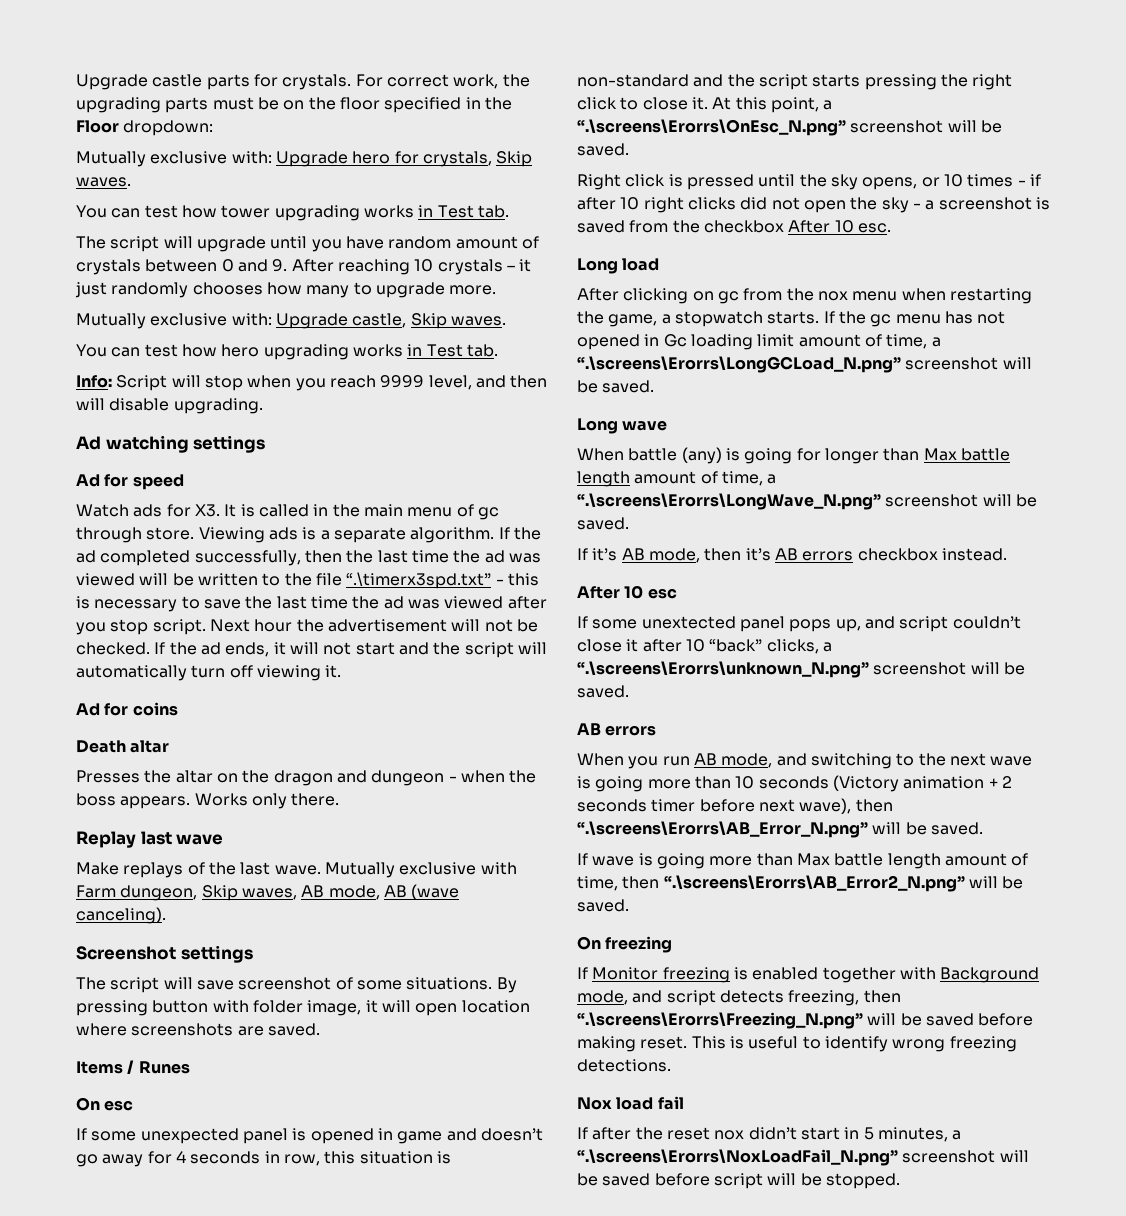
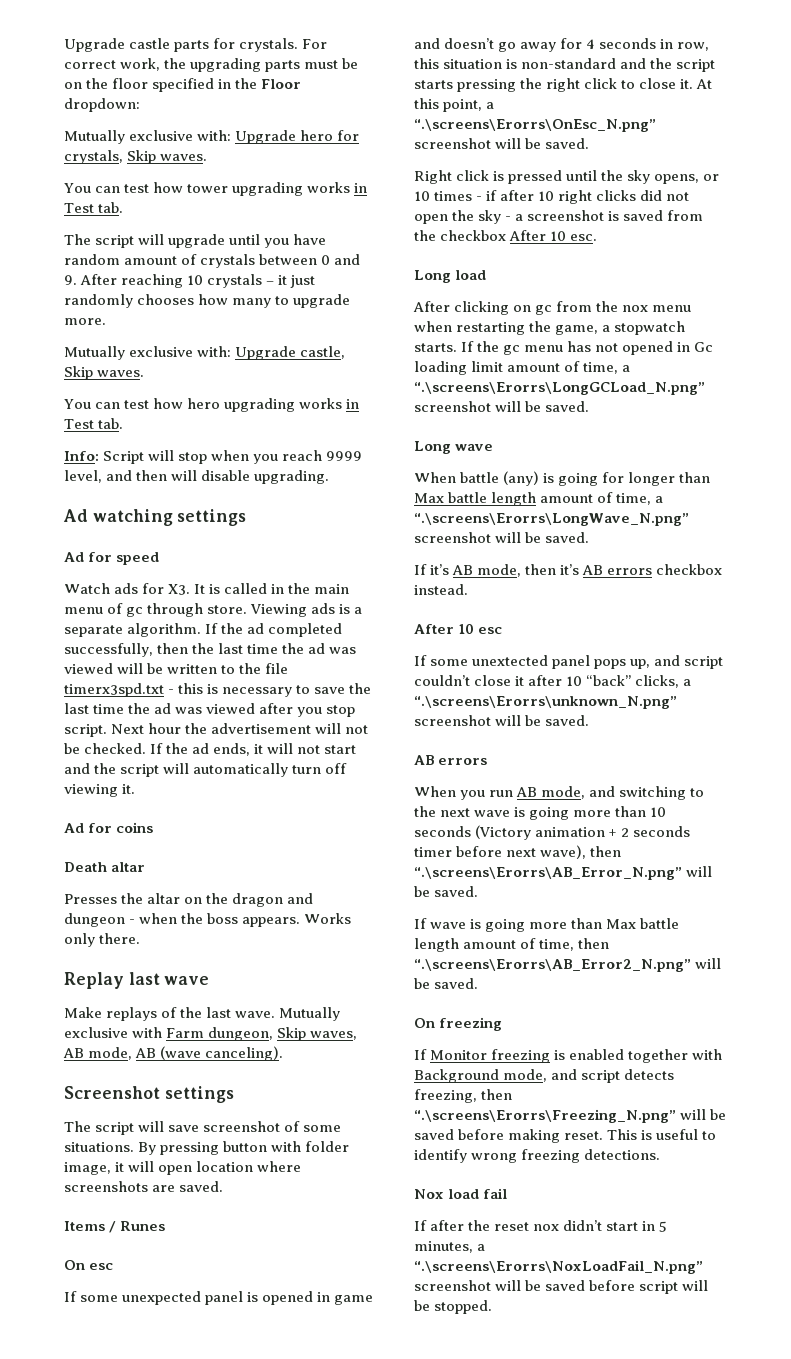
[346,572,492,589] “.\timerx3spd.txt” -> [64,683,164,697] timerx3spd.txt

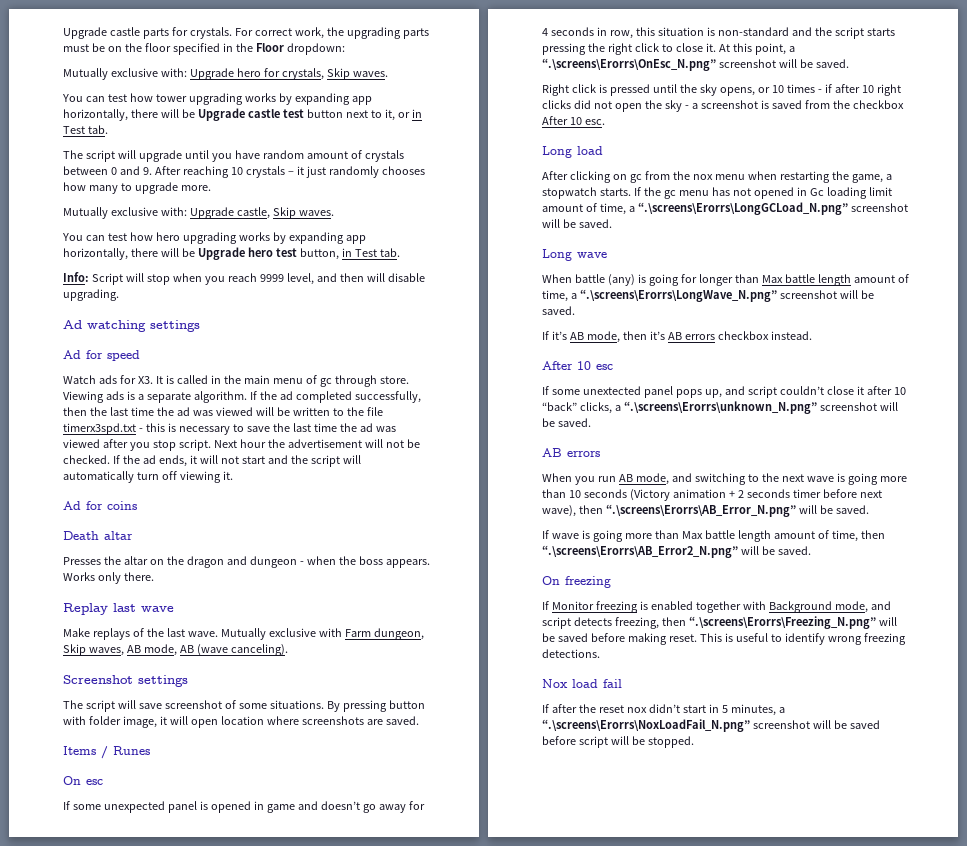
(351, 187) none -> [278,93,372,105] [63,108,410,121] by expanding app horizontally, there will be Upgrade castle test button next to it, or
(343, 403) none -> [272,232,366,244] [63,247,339,260] by expanding app horizontally, there will be Upgrade hero test button,

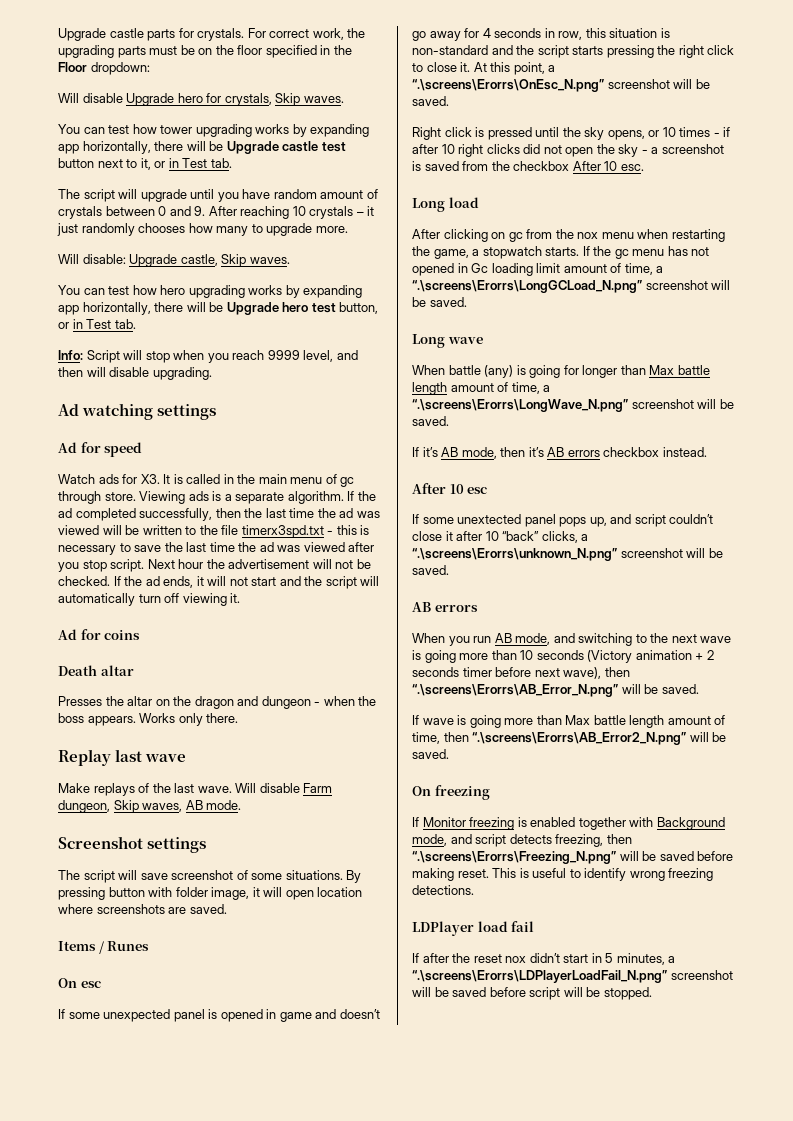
[63,68,187,80] Mutually exclusive with: -> [58,93,123,103] Will disable
[63,207,187,219] Mutually exclusive with: -> [58,254,126,264] Will disable:
(339, 254) none -> [58,322,69,329] or
[220,628,342,640] Mutually exclusive with -> [235,783,300,793] Will disable
[143,644,288,656] mode, AB (wave canceling). -> [206,800,242,810] mode.
[542,679,568,688] Nox -> [412,921,474,936] LDPlayer
[542,719,750,732] “.\screens\Erorrs\NoxLoadFail_N.png” -> [412,970,667,983] “.\screens\Erorrs\LDPlayerLoadFail_N.png”

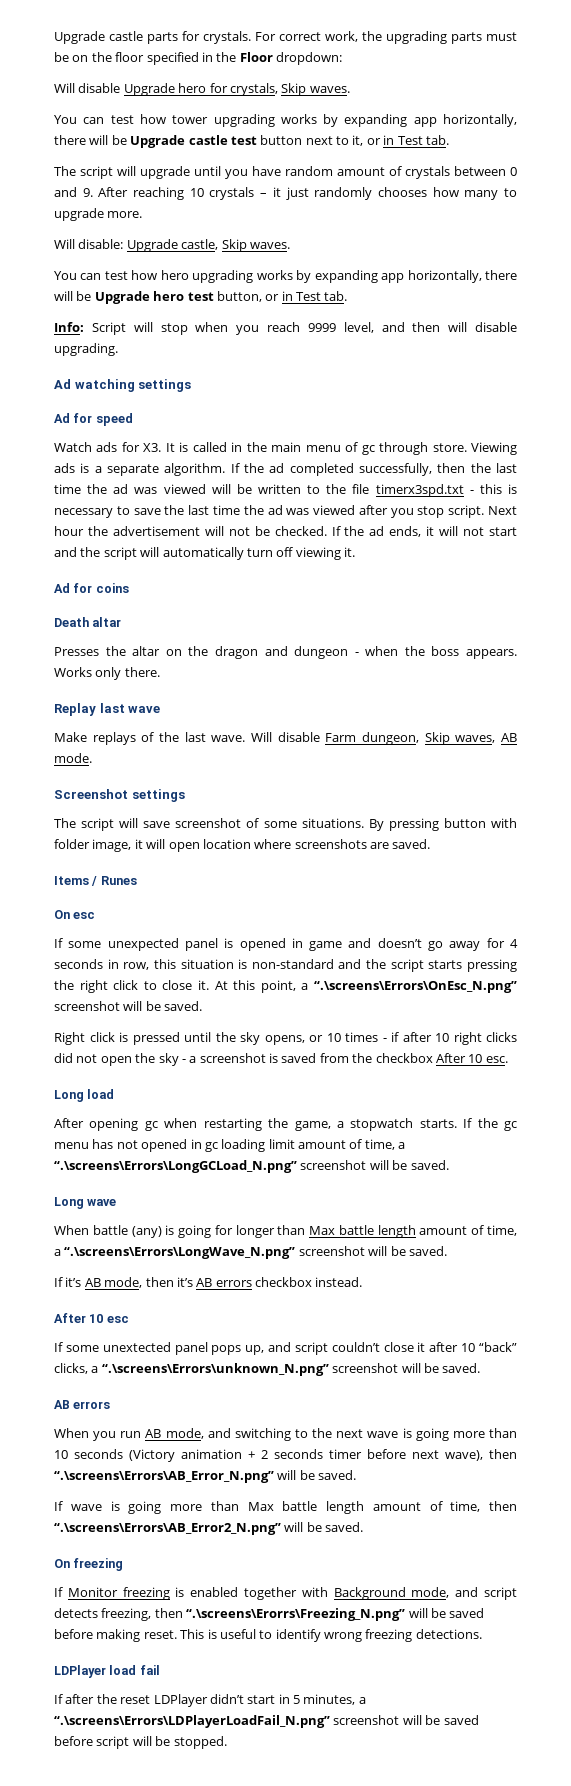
[412,79,604,92] “.\screens\Erorrs\OnEsc_N.png” -> [313,981,517,993] “.\screens\Errors\OnEsc_N.png”
[443,229,634,242] clicking on gc from the nox menu -> [89,1118,158,1131] opening gc
[471,263,489,273] Gc -> [204,1142,218,1152] gc
[412,280,642,293] “.\screens\Erorrs\LongGCLoad_N.png” -> [54,1160,297,1173] “.\screens\Errors\LongGCLoad_N.png”
[412,399,628,412] “.\screens\Erorrs\LongWave_N.png” -> [64,1247,296,1259] “.\screens\Errors\LongWave_N.png”
[412,548,617,561] “.\screens\Erorrs\unknown_N.png” -> [101,1363,329,1376] “.\screens\Errors\unknown_N.png”
[412,684,618,697] “.\screens\Erorrs\AB_Error_N.png” -> [54,1471,274,1483] “.\screens\Errors\AB_Error_N.png”
[472,732,687,745] “.\screens\Erorrs\AB_Error2_N.png” -> [54,1523,281,1535] “.\screens\Errors\AB_Error2_N.png”
[505,956,527,963] nox -> [153,1694,208,1707] LDPlayer
[412,970,667,983] “.\screens\Erorrs\LDPlayerLoadFail_N.png” -> [54,1715,330,1728] “.\screens\Errors\LDPlayerLoadFail_N.png”

